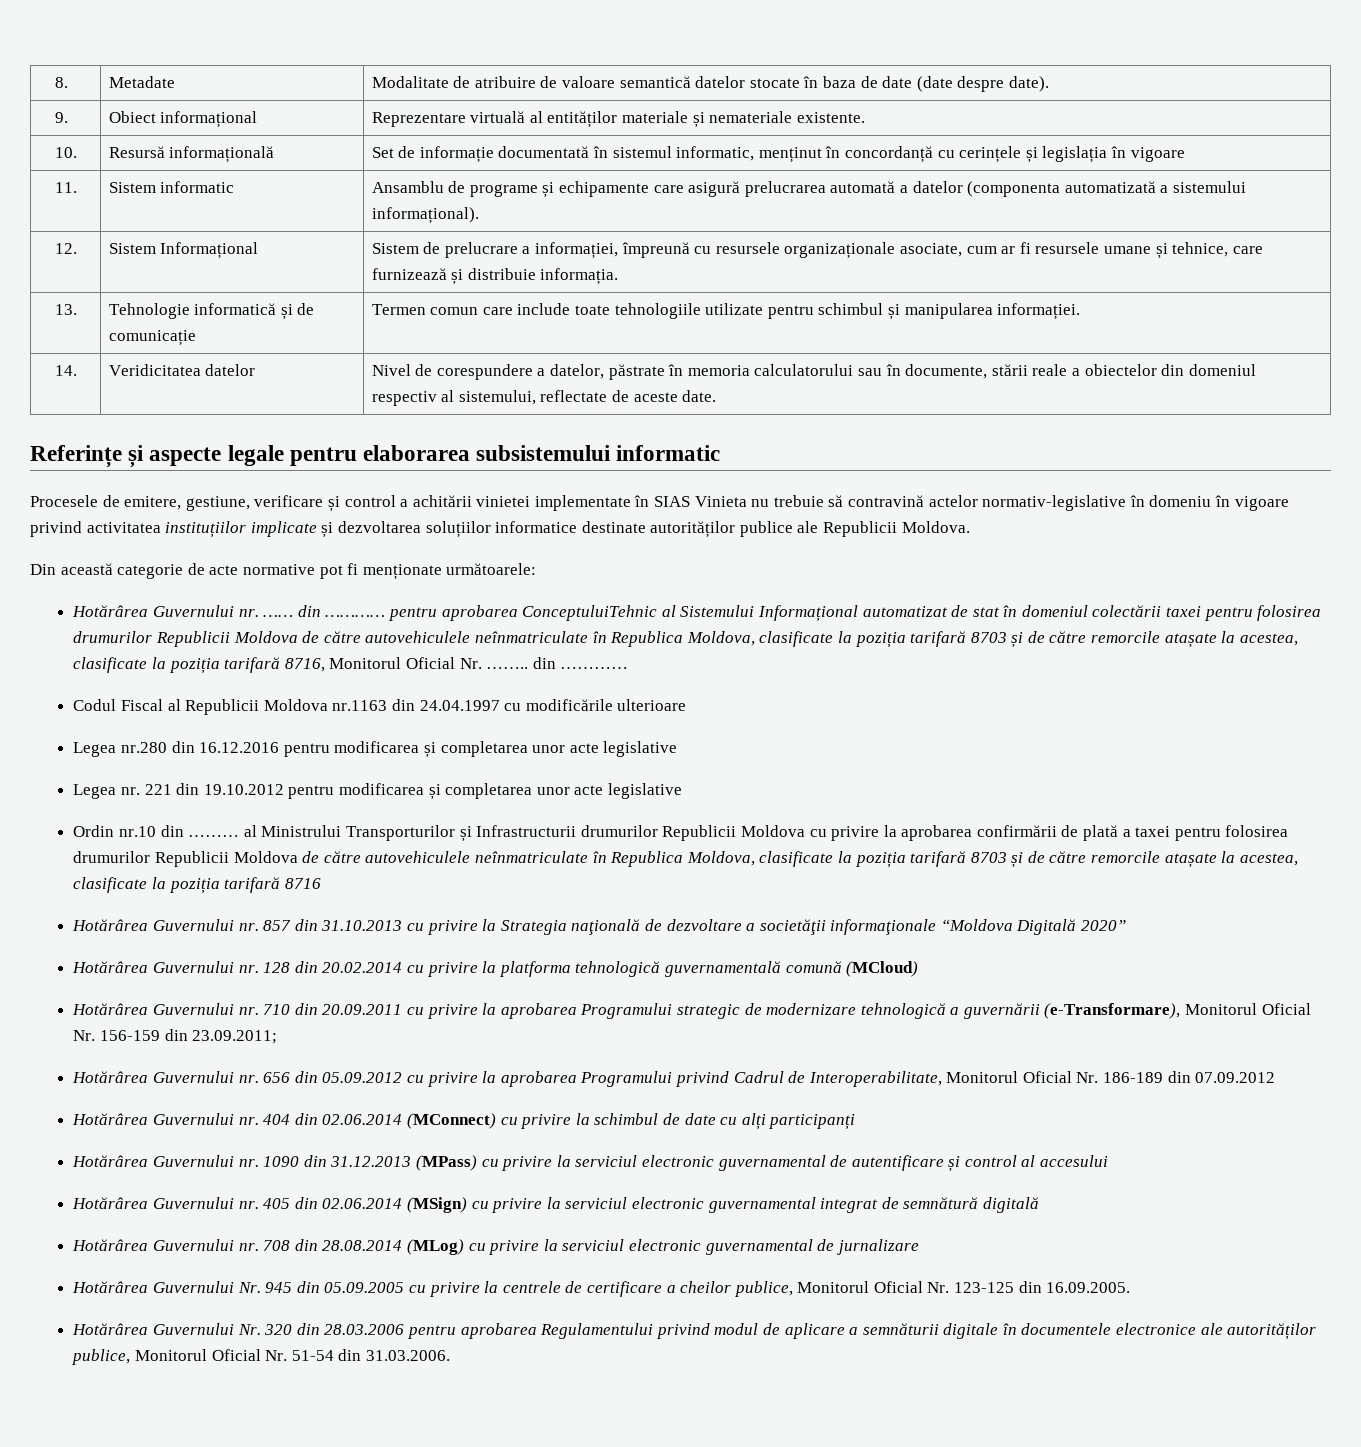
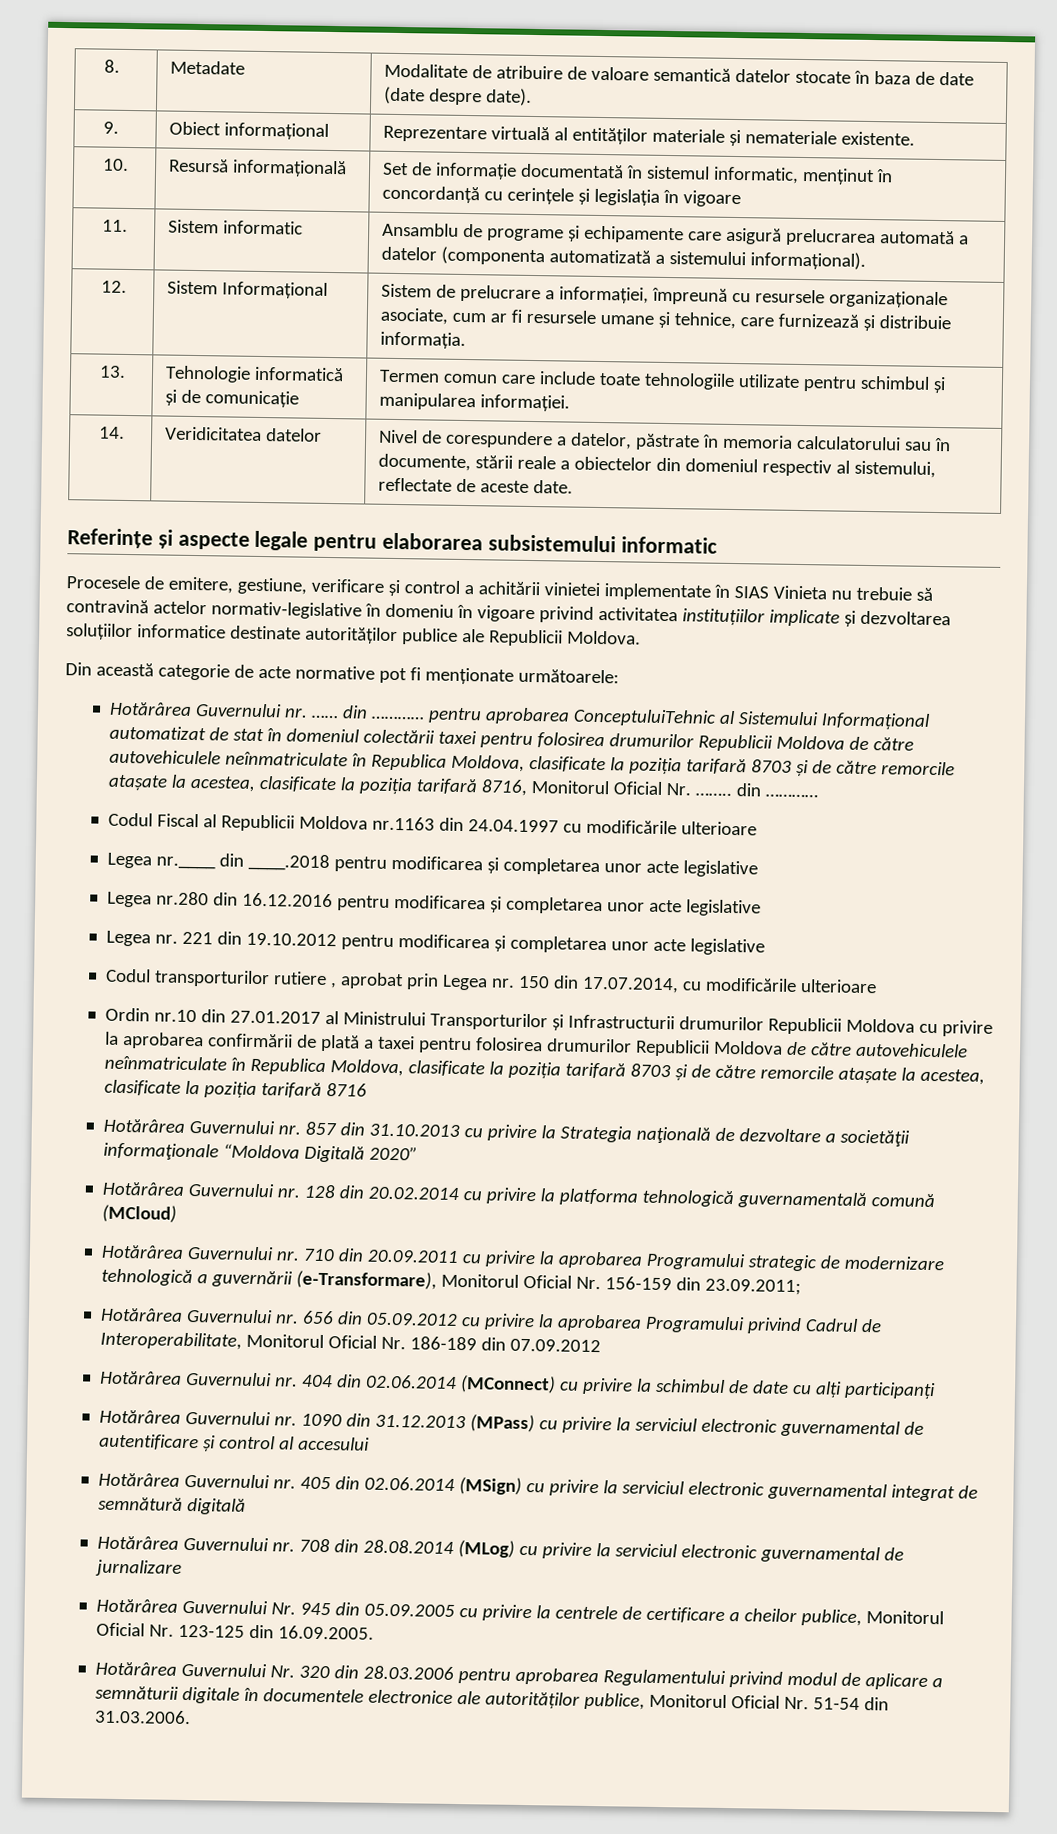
(687, 705) none -> [106,852,758,878] // Legea nr.____ din ____.2018 pentru modificarea și completarea unor acte legislative
(682, 791) none -> [104,968,877,994] // Codul transporturilor rutiere , aprobat prin Legea nr. 150 din 17.07.2014, cu modificările ulterioare
[188,835,240,837] ……… -> [229,1010,321,1024] 27.01.2017

